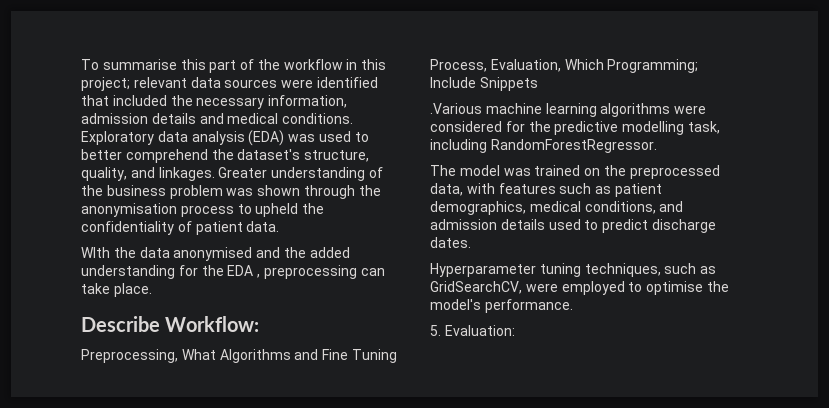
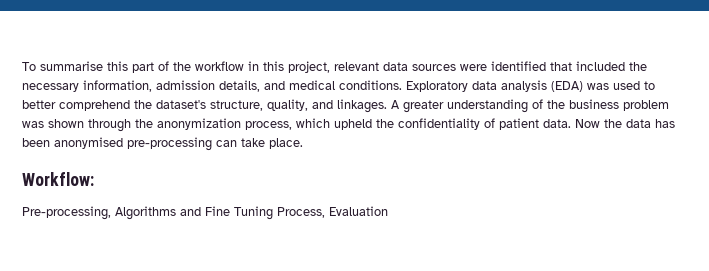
[81,77,130,91] project; -> [288,61,330,73] project,
[151,113,196,124] details -> [219,80,260,92] details,
[218,167,268,178] Greater -> [391,100,444,113] A greater
[81,203,252,217] anonymisation process to -> [157,118,330,130] anonymization process, which
[81,247,110,258] // WIth -> [575,119,600,128] Now
[173,247,350,261] [81,265,357,279] anonymised and the added understanding for the EDA , preprocessing -> [655,119,675,128] [22,137,212,151] has been anonymised pre-processing
[81,316,160,332] Describe -> (303, 143) none
[81,349,216,363] Preprocessing, What -> [22,206,111,220] Pre-processing,
[490,59,699,73] [430,77,538,91] [430,103,707,117] [430,121,720,135] [430,139,657,153] [430,165,720,179] [430,183,662,197] [430,201,684,215] [430,219,716,233] [430,237,471,248] [430,263,717,277] [430,281,729,295] [430,299,573,313] [430,325,515,336] Evaluation, Which Programming; Include Snippets // .Various machine learning algorithms were considered for the predictive modelling task, including RandomForestRegressor. // The model was trained on the preprocessed data, with features such as patient demographics, medical conditions, and admission details used to predict discharge dates. // Hyperparameter tuning techniques, such as GridSearchCV, were employed to optimise the model's performance. // 5. Evaluation: -> [329,206,388,216] Evaluation

